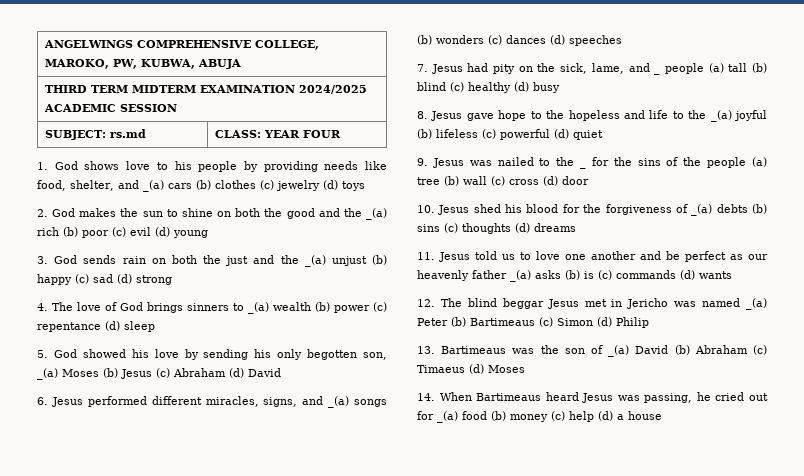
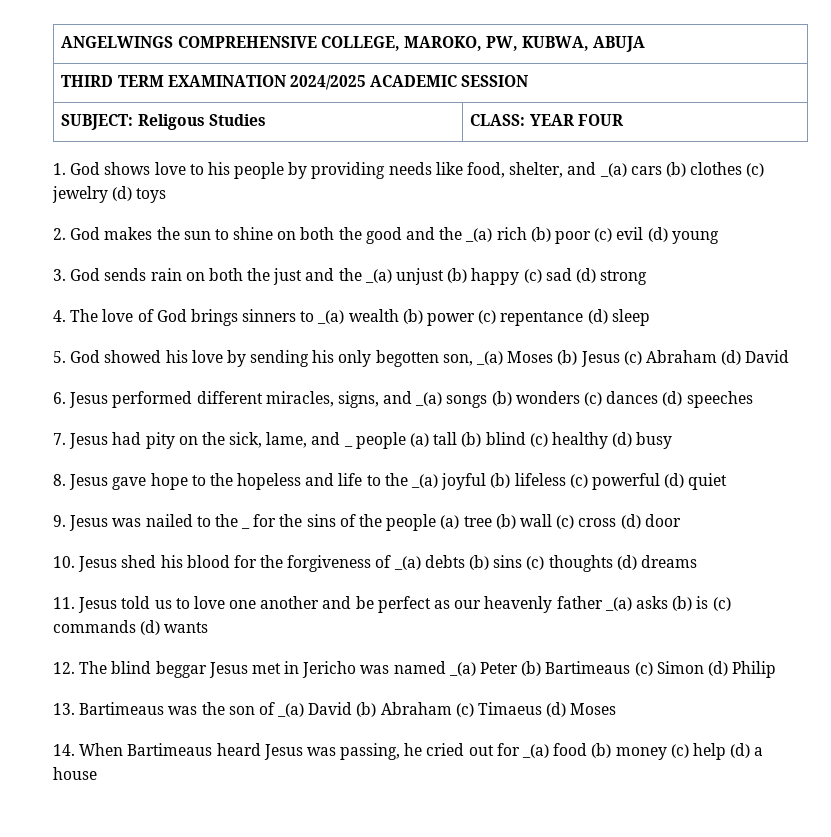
[132,85,197,93] MIDTERM -> (164, 81) none
[110,129,147,138] rs.md -> [137,114,266,130] Religous Studies

